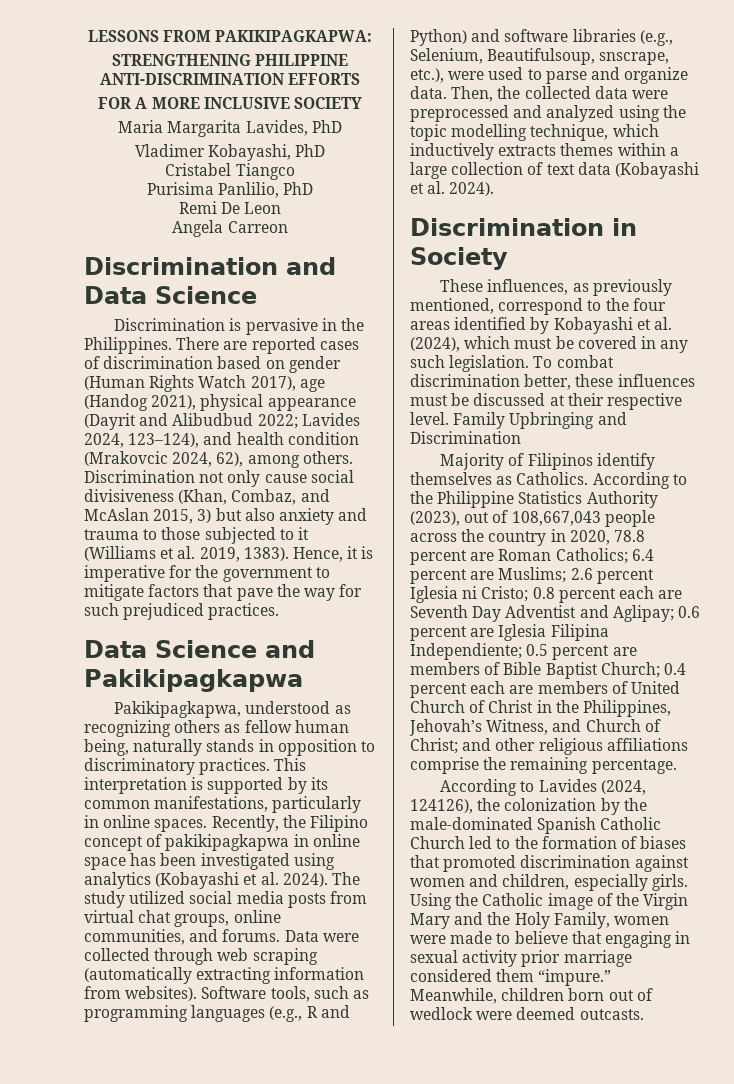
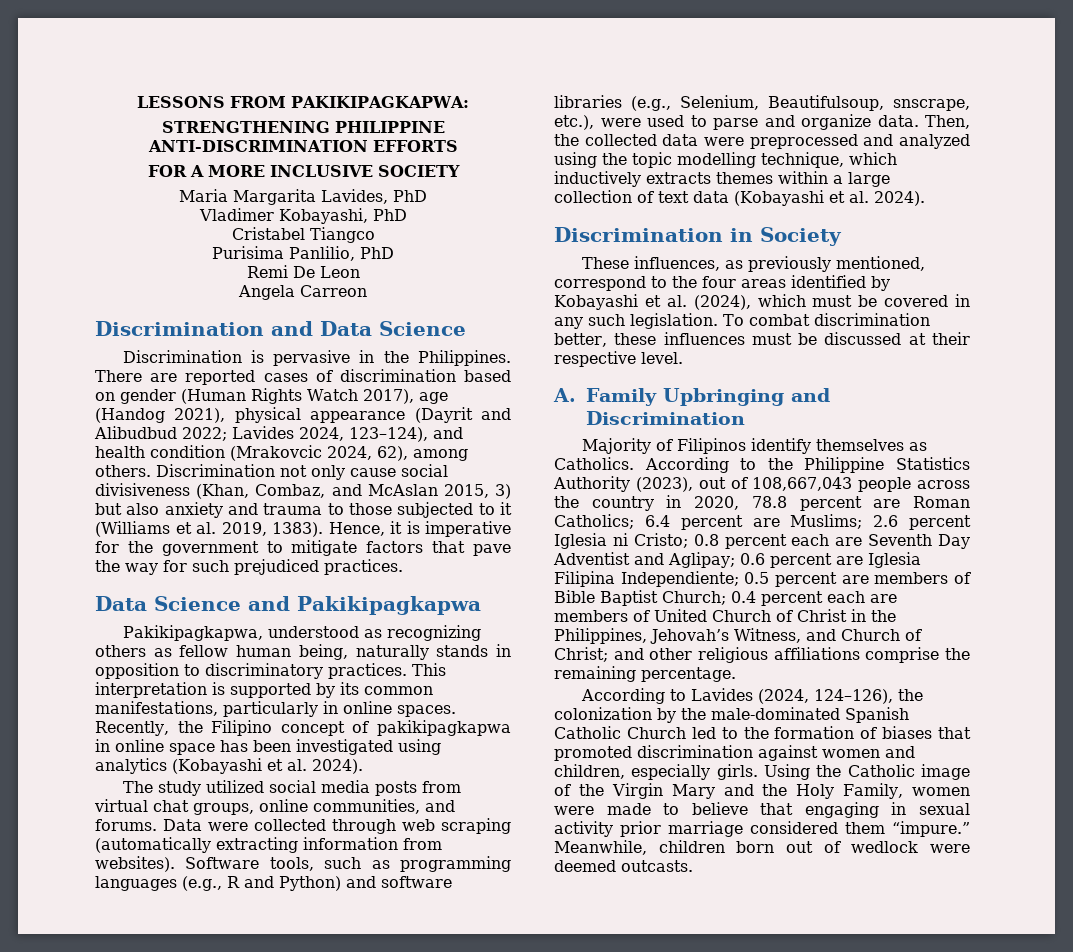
(328, 880) none -> (363, 766) //
(449, 418) none -> [553,388,576,402] // A.
[410,799,473,814] 124126), -> [813,689,893,704] 124–126),

